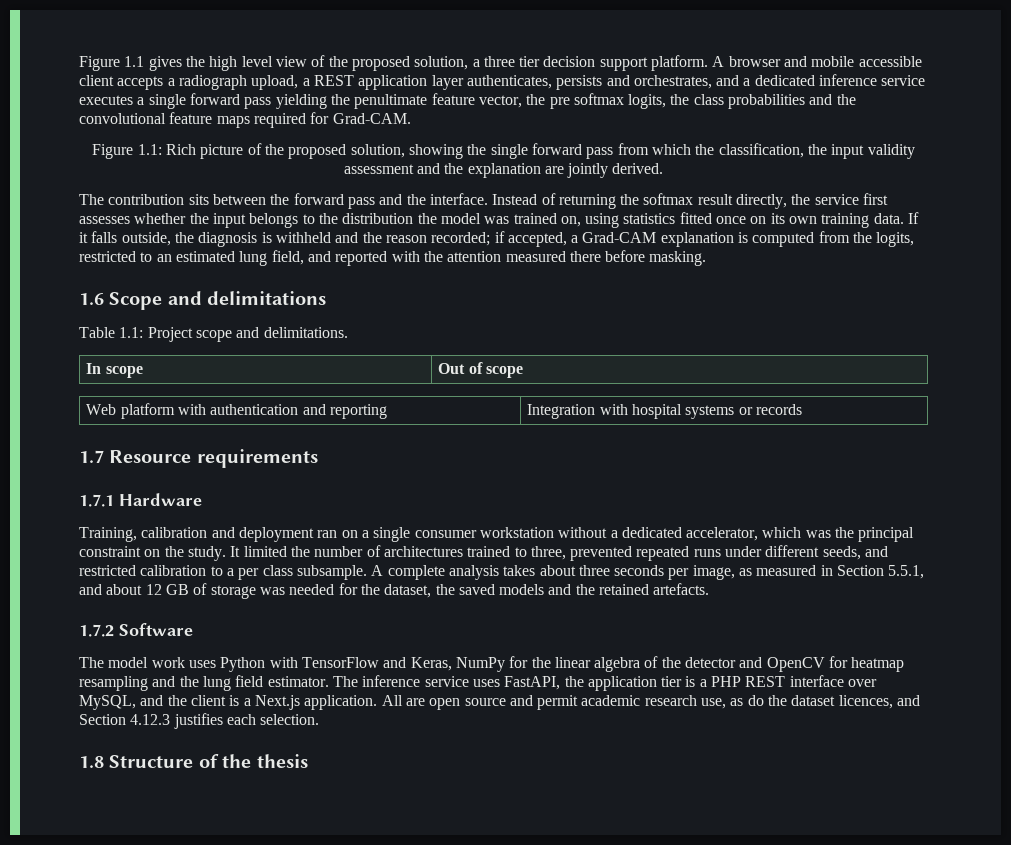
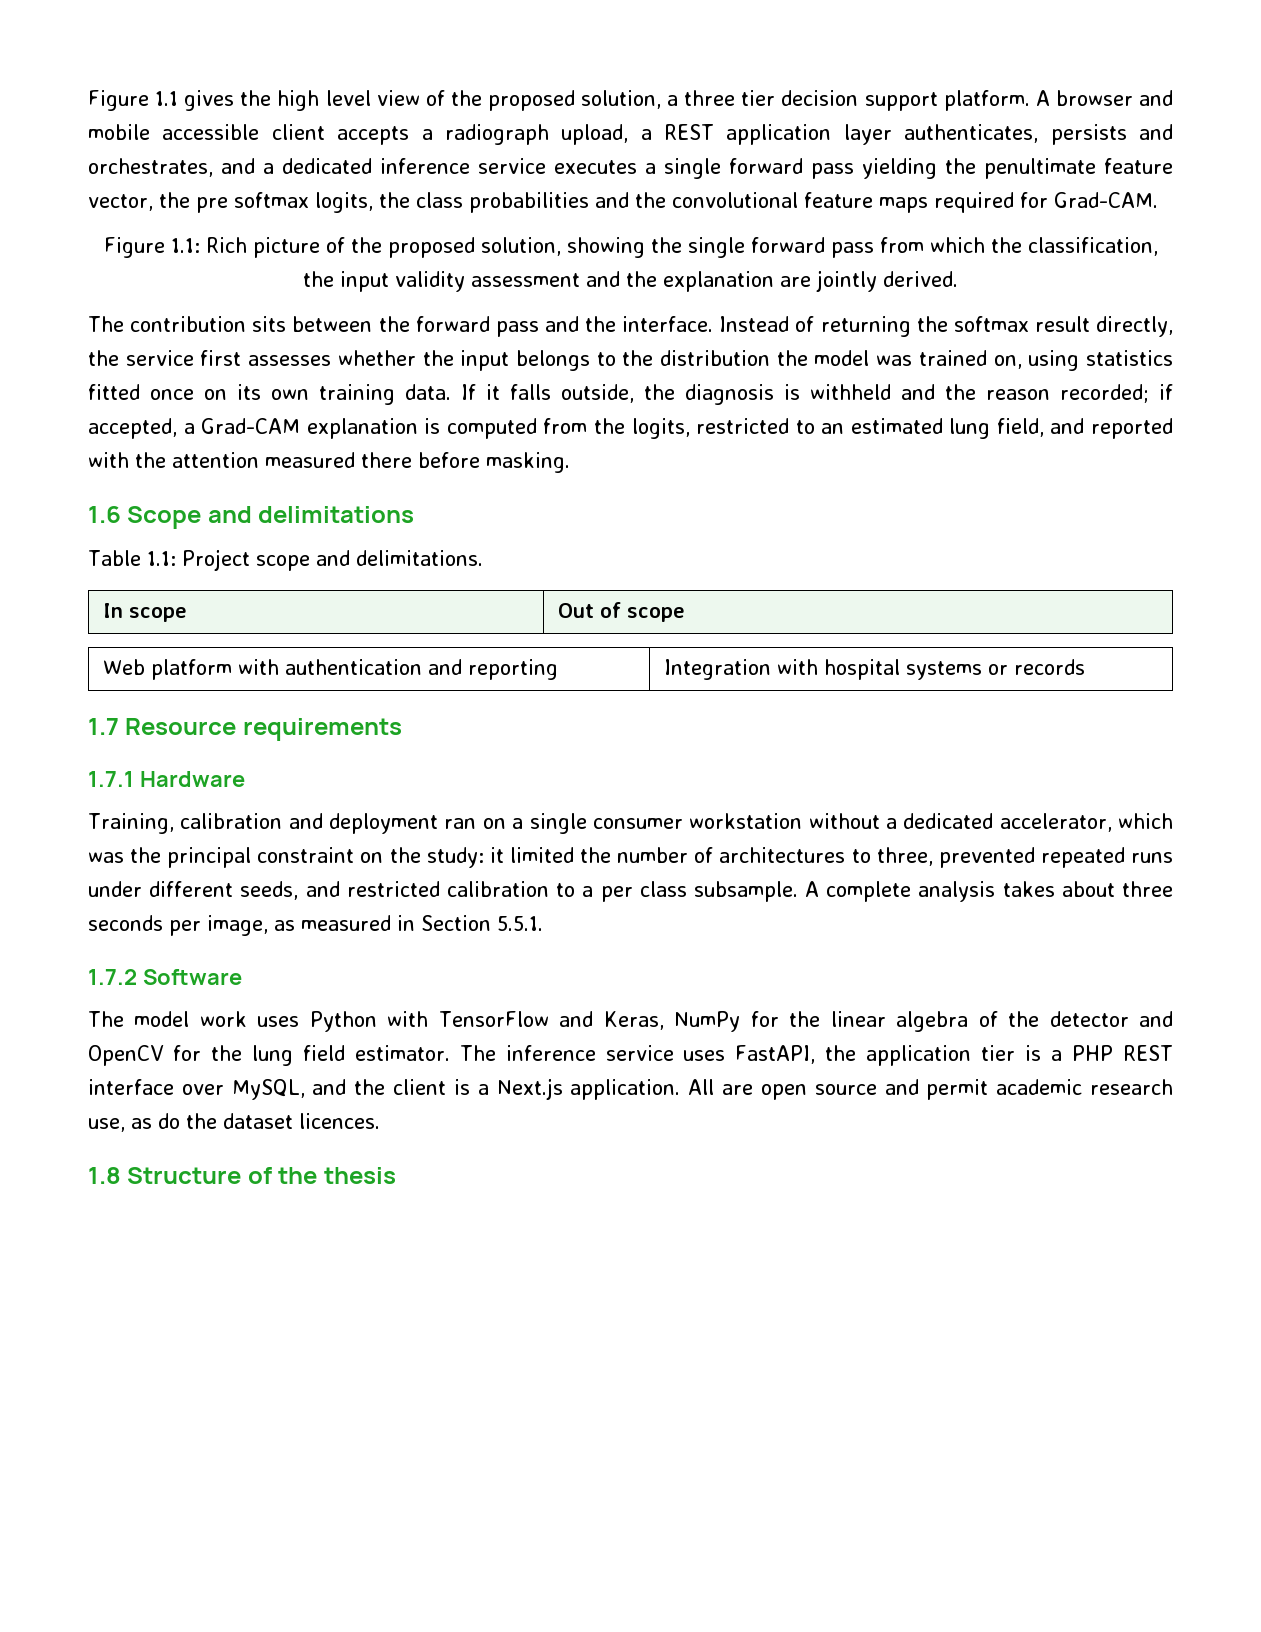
[187,546,241,561] study. It -> [426,847,504,868] study: it
[467,546,511,557] trained -> (846, 855) none
[888,565,925,579] [79,583,710,599] 5.5.1, and about 12 GB of storage was needed for the dataset, the saved models and the retained artefacts. -> [497,916,543,931] 5.5.1.
[851,657,905,672] [79,676,176,691] heatmap resampling and -> (201, 1053) none
[838,695,921,709] [79,713,320,729] licences, and Section 4.12.3 justifies each selection. -> [299,1113,380,1129] licences.

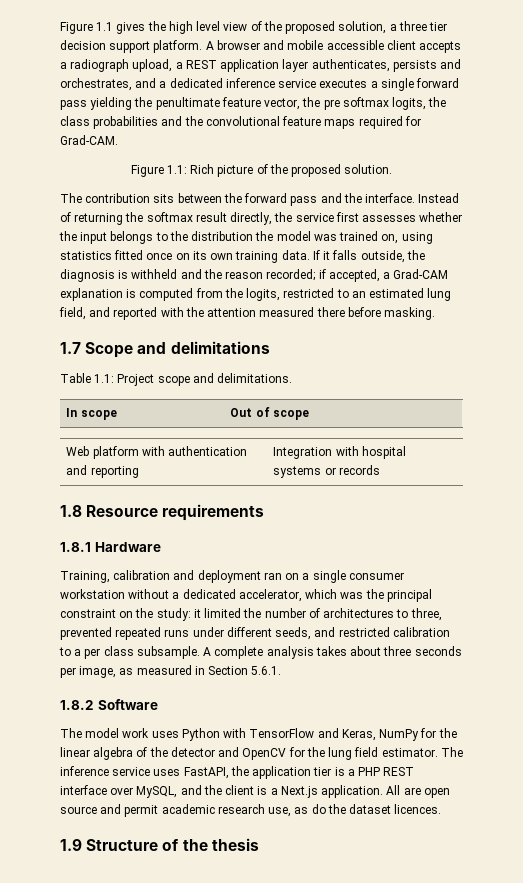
[480,237,1158,258] [303,270,958,292] solution, showing the single forward pass from which the classification, the input validity assessment and the explanation are jointly derived. -> [344,164,393,174] solution.
[88,506,121,523] 1.6 -> [60,342,81,354] 1.7
[88,718,119,735] 1.7 -> [60,505,82,517] 1.8
[88,771,134,787] 1.7.1 -> [60,542,91,552] 1.8.1
[497,916,543,931] [88,969,137,985] 5.5.1. // 1.7.2 -> [251,666,282,675] [60,700,94,710] 5.6.1. // 1.8.2
[88,1167,121,1184] 1.8 -> [60,839,82,851] 1.9

